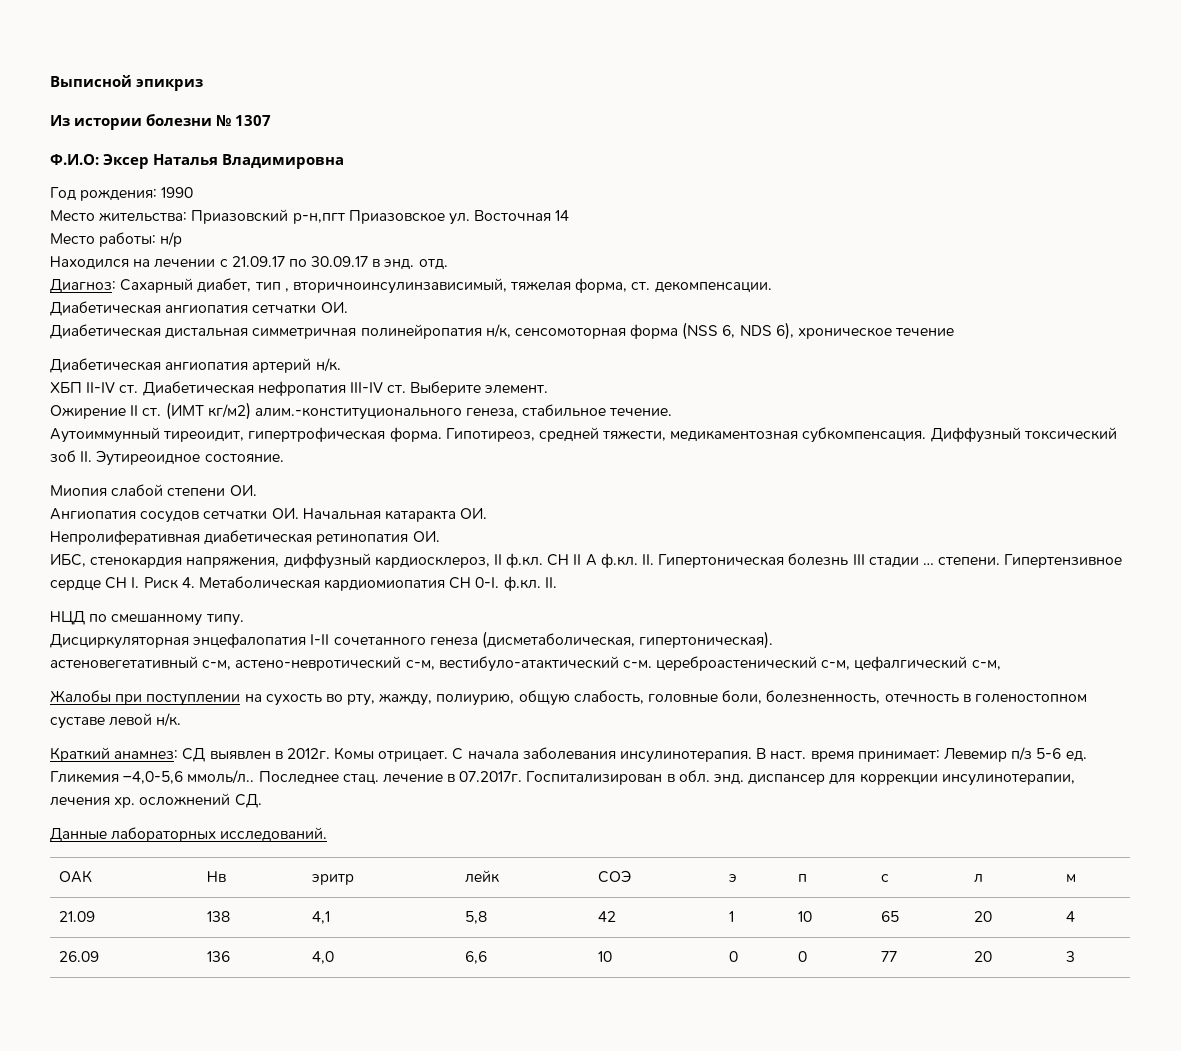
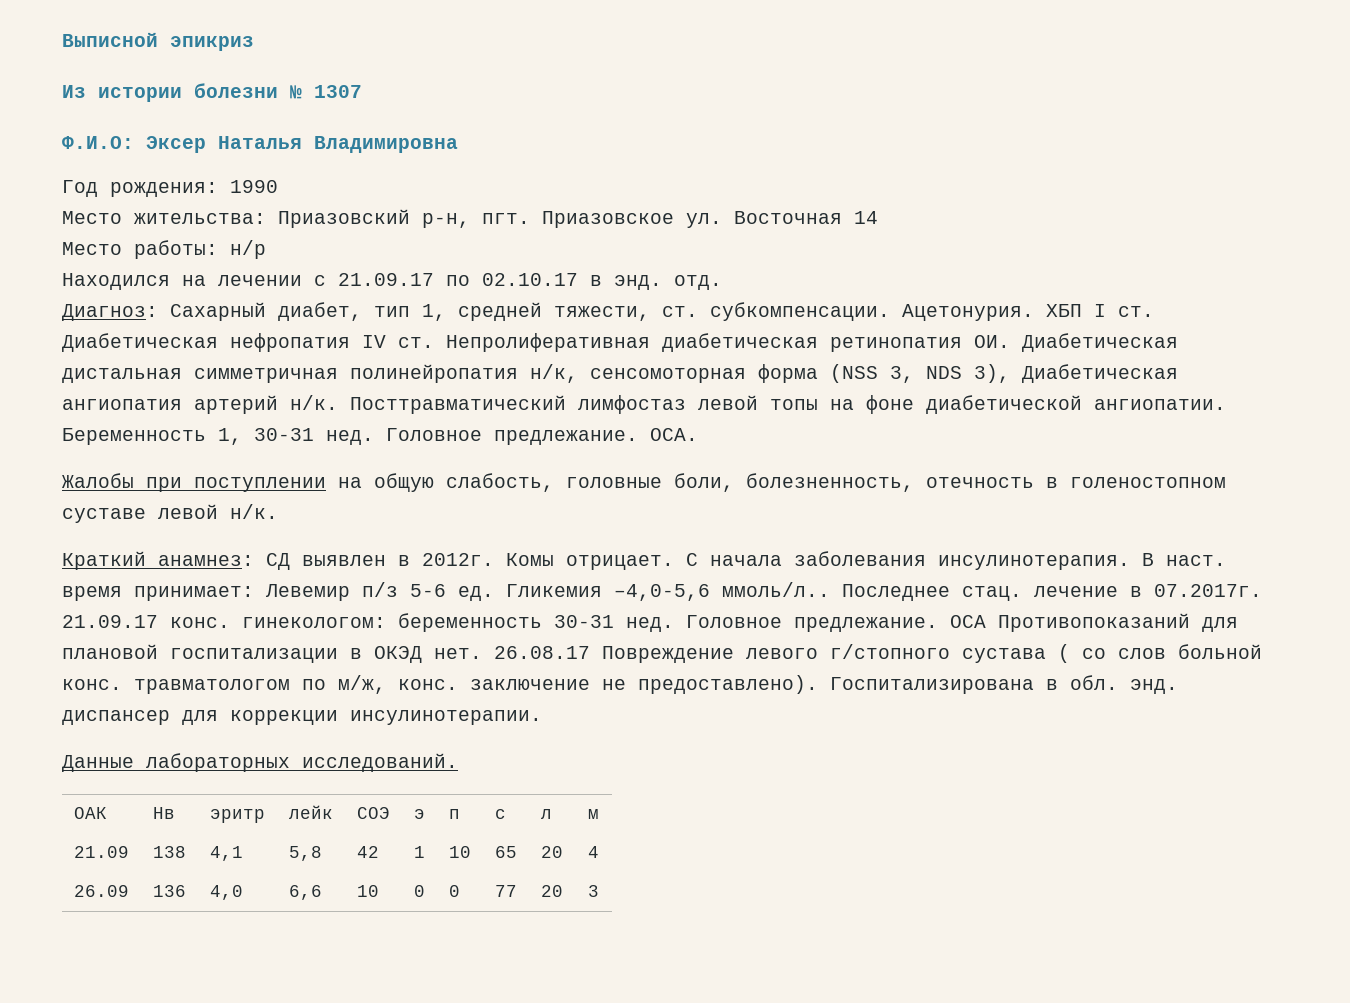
[292,213,345,224] р-н,пгт -> [422,213,530,228] р-н, пгт.
[311,256,369,267] 30.09.17 -> [482,273,578,286] 02.10.17
[284,278,772,294] [50,301,348,316] , вторичноинсулинзависимый, тяжелая форма, ст. декомпенсации. // Диабетическая ангиопатия сетчатки ОИ. // -> [422,302,1154,321] [62,333,1010,352] 1, средней тяжести, ст. субкомпенсации. Ацетонурия. ХБП I ст. Диабетическая нефропатия IV ст. Непролиферативная диабетическая ретинопатия ОИ.
[722,322,955,340] 6, NDS 6), хроническое течение // -> [890,364,1010,383] 3, NDS 3),
[50,381,549,396] [50,402,673,420] [50,427,1117,443] [50,450,284,466] [50,484,257,497] [50,507,488,523] [50,530,440,545] [50,553,1123,569] [50,576,557,591] [50,610,244,626] [50,631,774,649] [50,656,1001,672] // ХБП II-IV ст. Диабетическая нефропатия III-IV ст. Выберите элемент. // Ожирение II ст. (ИМТ кг/м2) алим.-конституционального генеза, стабильное течение. // Аутоиммунный тиреоидит, гипертрофическая форма. Гипотиреоз, средней тяжести, медикаментозная субкомпенсация. Диффузный токсический зоб II. Эутиреоидное состояние. // Миопия слабой степени ОИ. // Ангиопатия сосудов сетчатки ОИ. Начальная катаракта ОИ. // Непролиферативная диабетическая ретинопатия ОИ. // ИБС, стенокардия напряжения, диффузный кардиосклероз, II ф.кл. СН II А ф.кл. II. Гипертоническая болезнь III стадии … степени. Гипертензивное сердце СН I. Риск 4. Метаболическая кардиомиопатия СН 0-I. ф.кл. II. // НЦД по смешанному типу. // Дисциркуляторная энцефалопатия I-II сочетанного генеза (дисметаболическая, гипертоническая). // астеновегетативный с-м, астено-невротический с-м, вестибуло-атактический с-м. цереброастенический с-м, цефалгический с-м, -> [350,395,1226,414] [62,428,698,445] Посттравматический лимфостаз левой топы на фоне диабетической ангиопатии. Беременность 1, 30-31 нед. Головное предлежание. ОСА.
[265,693,515,706] сухость во рту, жажду, полиурию, -> (362, 482) none
[526,771,663,785] Госпитализирован -> [62,613,1238,632] [62,644,1262,663] [62,675,1034,694] 21.09.17 конс. гинекологом: беременность 30-31 нед. Головное предлежание. ОСА Противопоказаний для плановой госпитализации в ОКЭД нет. 26.08.17 Повреждение левого г/стопного сустава ( со слов больной конс. травматологом по м/ж, конс. заключение не предоставлено). Госпитализирована
[941,774,1075,786] [49,793,262,808] инсулинотерапии, лечения хр. осложнений СД. -> [350,710,542,725] инсулинотерапии.

